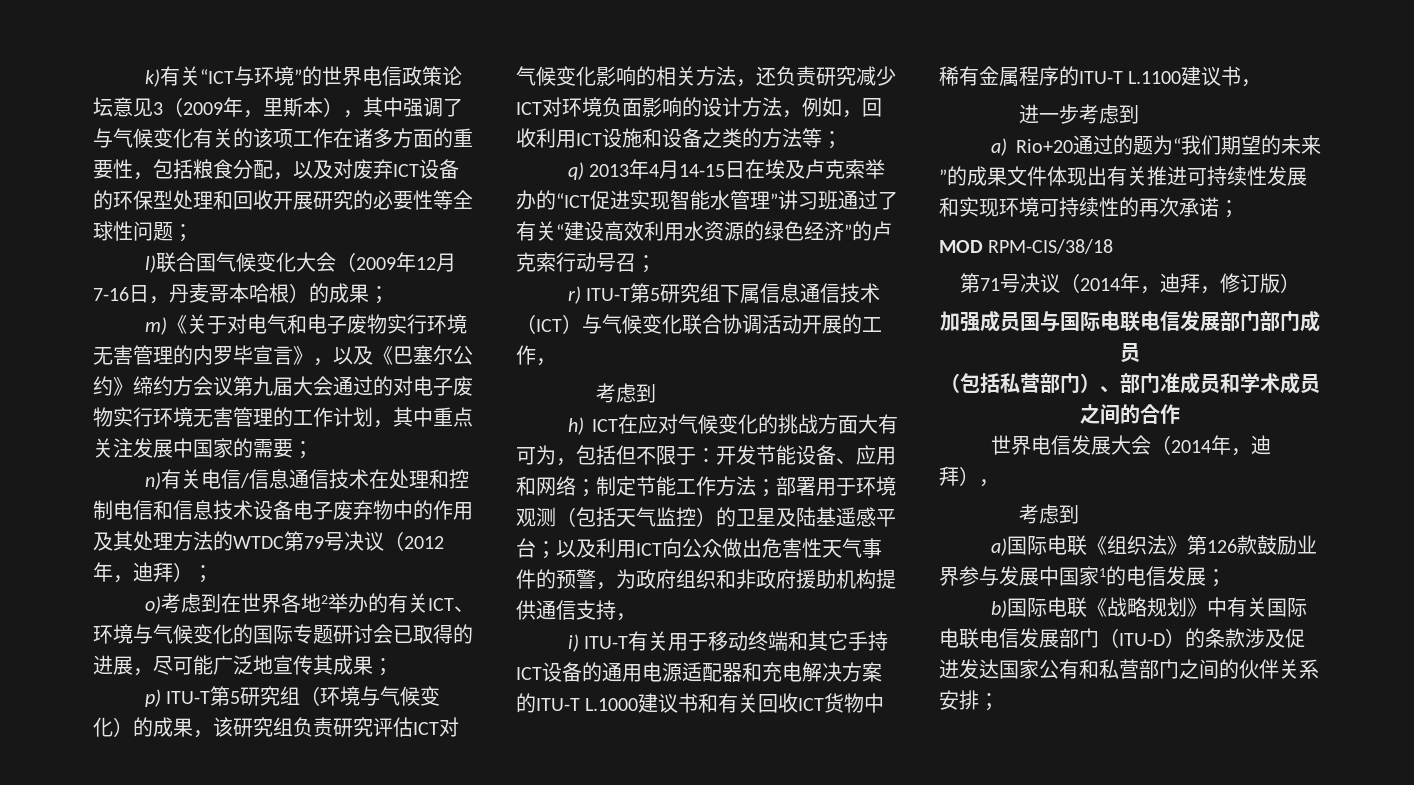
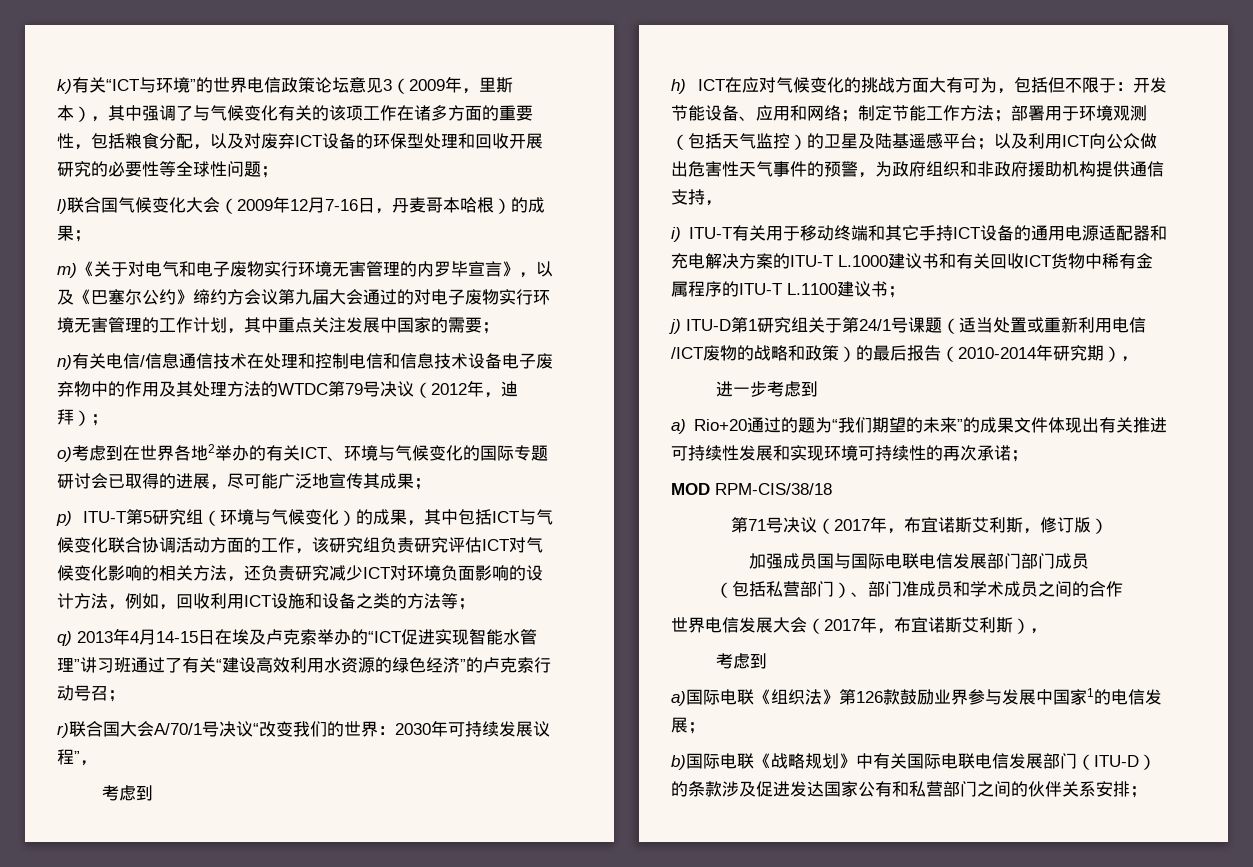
(213, 734) none -> [424,509,553,525] [57,537,312,554] 其中包括ICT与气候变化联合协调活动方面的工作，
[585,283,880,304] [516,314,882,335] [516,345,536,365] ITU-T第5研究组下属信息通信技术（ICT）与气候变化联合协调活动开展的工作 -> [69,720,550,737] [57,749,80,765] 联合国大会A/70/1号决议“改变我们的世界：2030年可持续发展议程”
(1242, 76) none -> [888,286,905,298] [669,317,1146,334] [671,344,1121,362] ； // j) ITU-D第1研究组关于第24/1号课题（适当处置或重新利用电信/ICT废物的战略和政策）的最后报告（2010-2014年研究期）
[1080,273,1200,294] 2014年，迪拜 -> [833,516,1023,534] 2017年，布宜诺斯艾利斯
[1170,435,1271,456] [939,466,959,486] 2014年，迪拜 -> [824,616,1013,634] 2017年，布宜诺斯艾利斯

